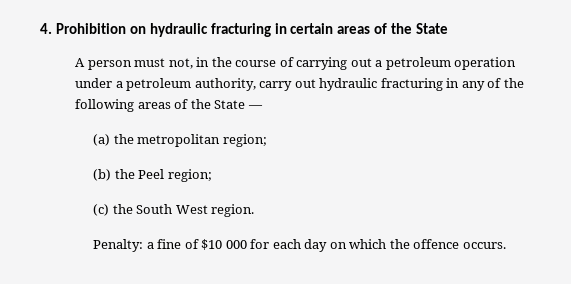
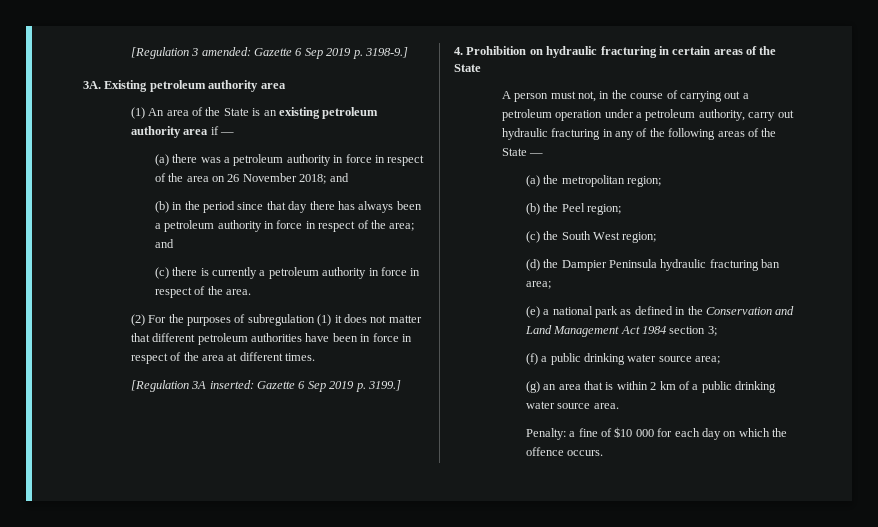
(40, 28) none -> [130,47,408,59] [83,80,286,92] [130,107,379,119] [130,126,235,138] [154,154,425,166] [154,173,349,184] [154,201,422,213] [154,220,415,232] [154,239,174,248] [154,267,421,279] [154,286,252,298] [130,314,422,326] [130,333,412,345] [130,352,316,364] [130,380,401,392] [Regulation 3 amended: Gazette 6 Sep 2019 p. 3198-9.] // 3A. Existing petroleum authority area // (1) An area of the State is an existing petroleum authority area if — // (a) there was a petroleum authority in force in respect of the area on 26 November 2018; and // (b) in the period since that day there has always been a petroleum authority in force in respect of the area; and // (c) there is currently a petroleum authority in force in respect of the area. // (2) For the purposes of subregulation (1) it does not matter that different petroleum authorities have been in force in respect of the area at different times. // [Regulation 3A inserted: Gazette 6 Sep 2019 p. 3199.] //
[211,204,255,217] region. -> [622,232,657,243] [525,259,781,271] [525,281,551,289] [525,306,795,318] [524,325,717,337] [525,353,721,365] [525,381,777,393] [525,401,619,409] region; // (d) the Dampier Peninsula hydraulic fracturing ban area; // (e) a national park as defined in the Conservation and Land Management Act 1984 section 3; // (f) a public drinking water source area; // (g) an area that is within 2 km of a public drinking water source area.

